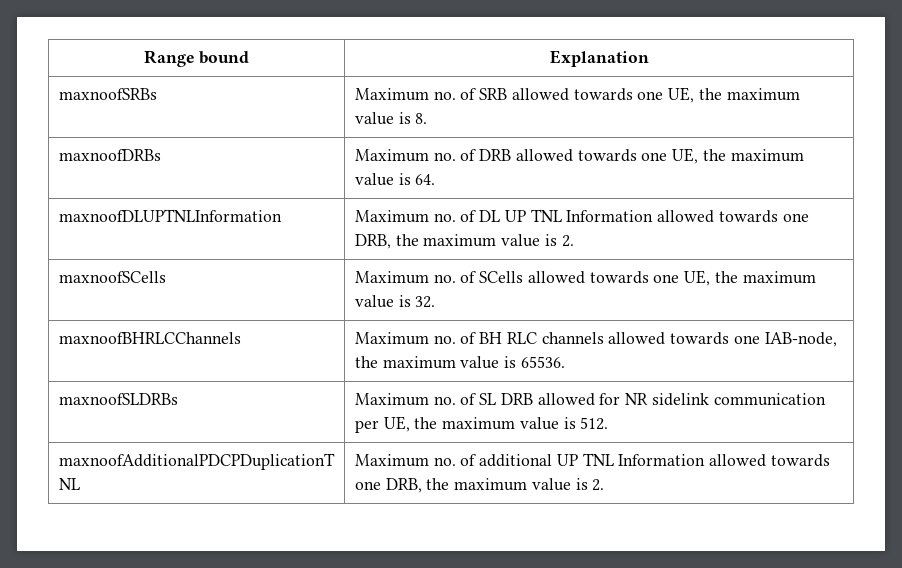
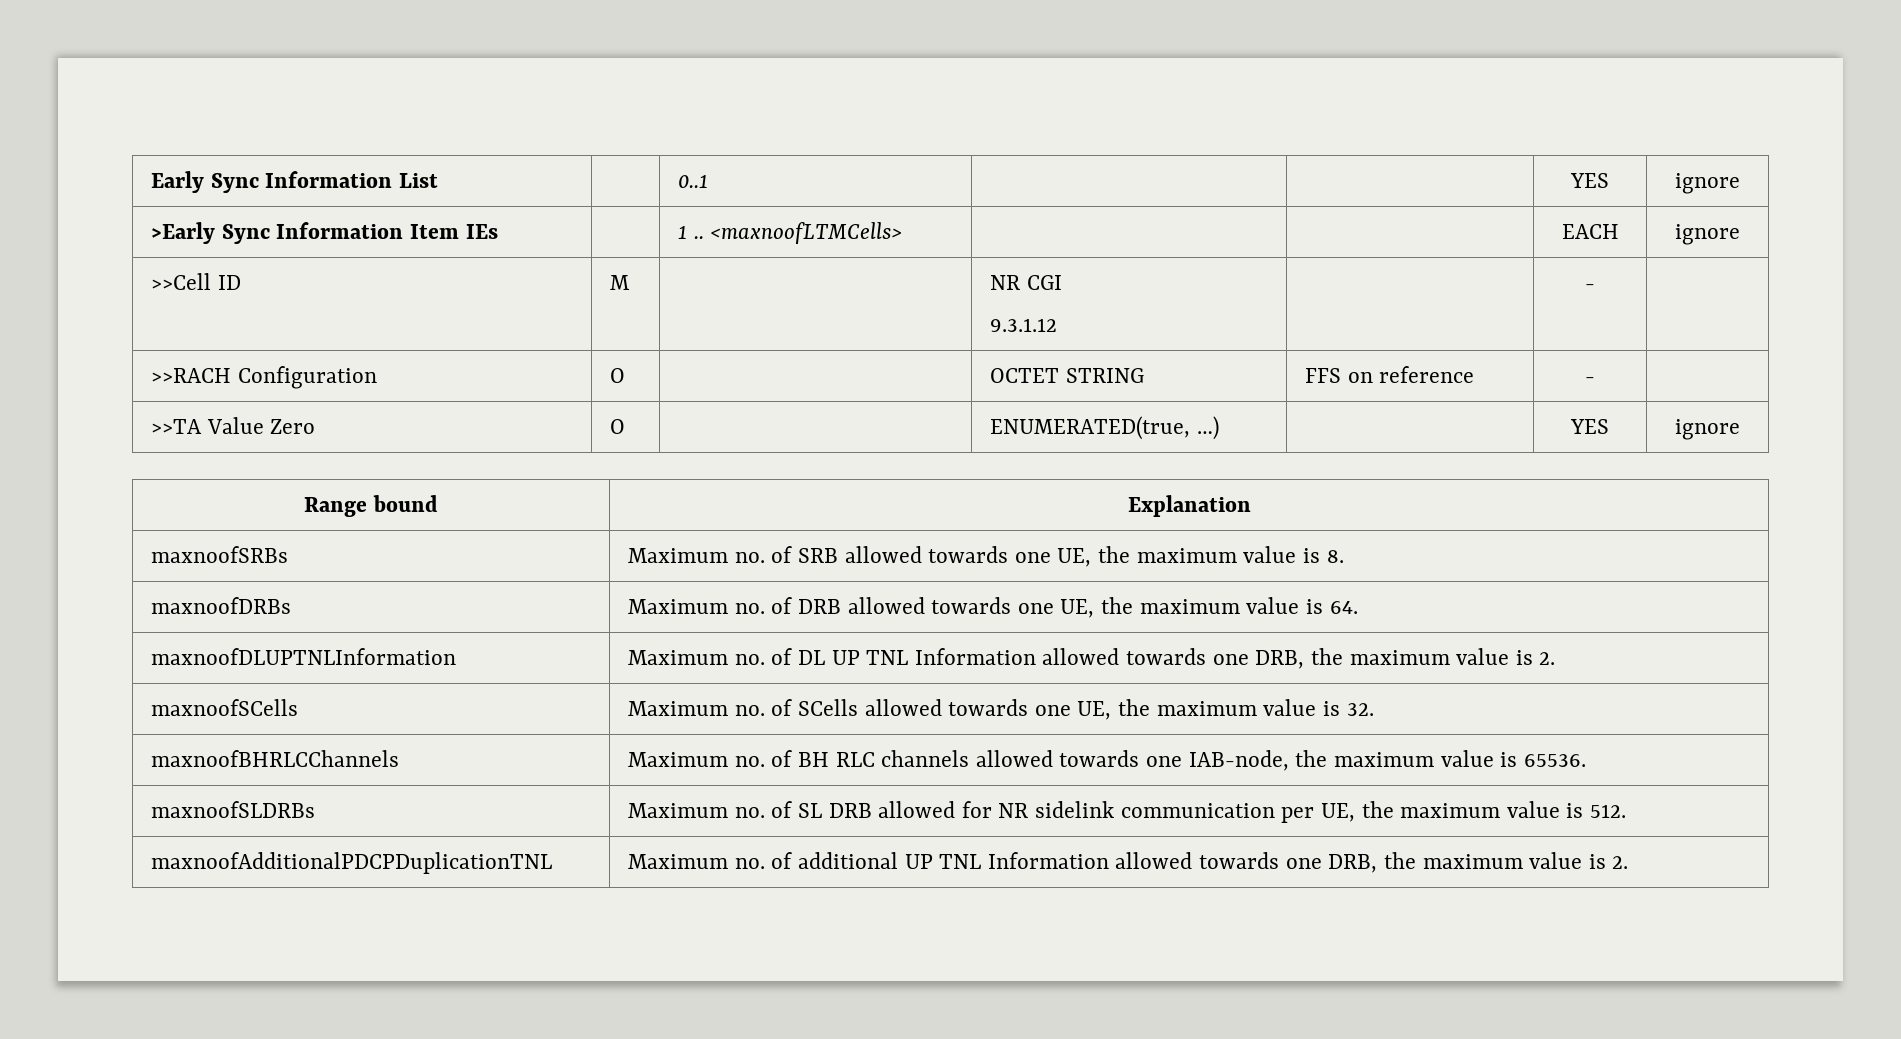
(143, 58) none -> [151,171,438,193] [678,174,709,188] [1570,173,1609,188] [1675,173,1740,194] [151,222,498,244] [678,222,903,244] [1561,224,1619,239] [1675,224,1740,245] [151,273,241,290] [610,275,631,290] [990,275,1062,290] [990,318,1058,332] [1585,284,1595,290] [151,366,377,389] [610,368,626,383] [990,368,1144,383] [1305,366,1475,383] [1585,377,1595,383] [151,417,316,434] [610,419,626,434] [990,416,1219,440] [1570,419,1609,434] [1675,419,1740,440] Early Sync Information List | | 0..1 | | | YES | ignore // >Early Sync Information Item IEs | | 1 .. <maxnoofLTMCells> | | | EACH | ignore // >>Cell ID | M | | NR CGI // 9.3.1.12 | | - | // >>RACH Configuration | O | | OCTET STRING | FFS on reference | - | // >>TA Value Zero | O | | ENUMERATED(true, …) | | YES | ignore //

